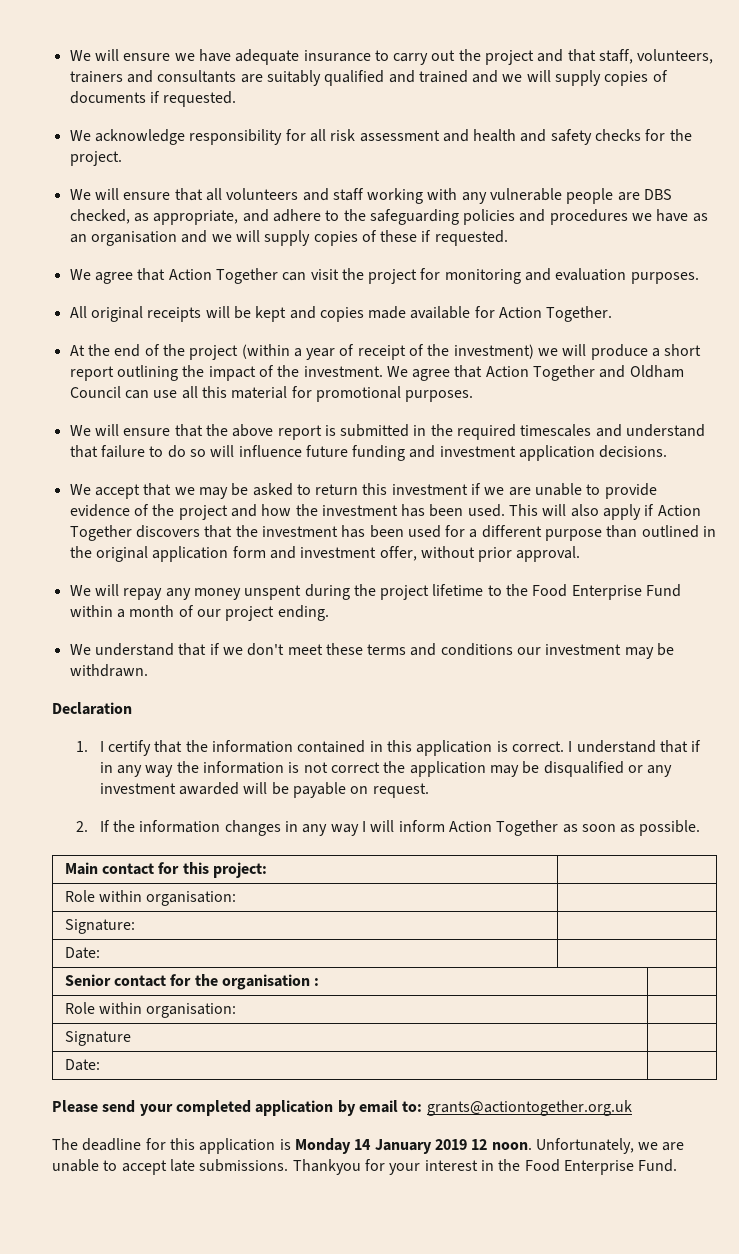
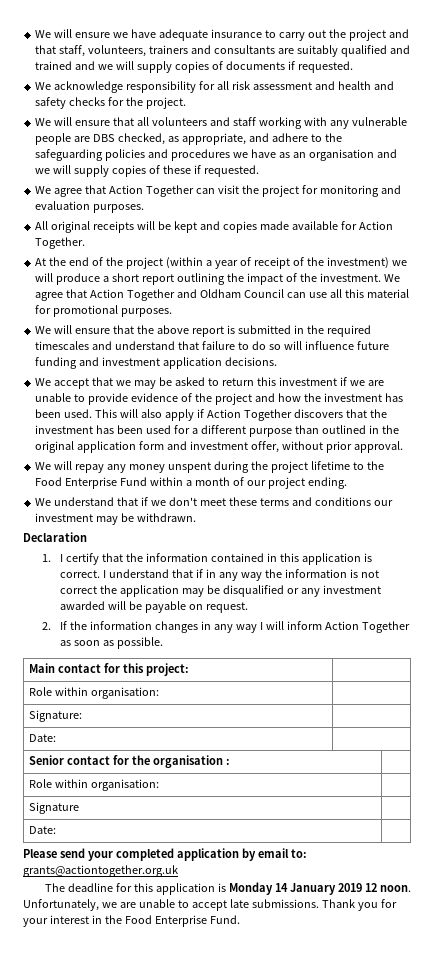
[292,1159,361,1175] Thankyou -> [321,899,378,911] Thank you

